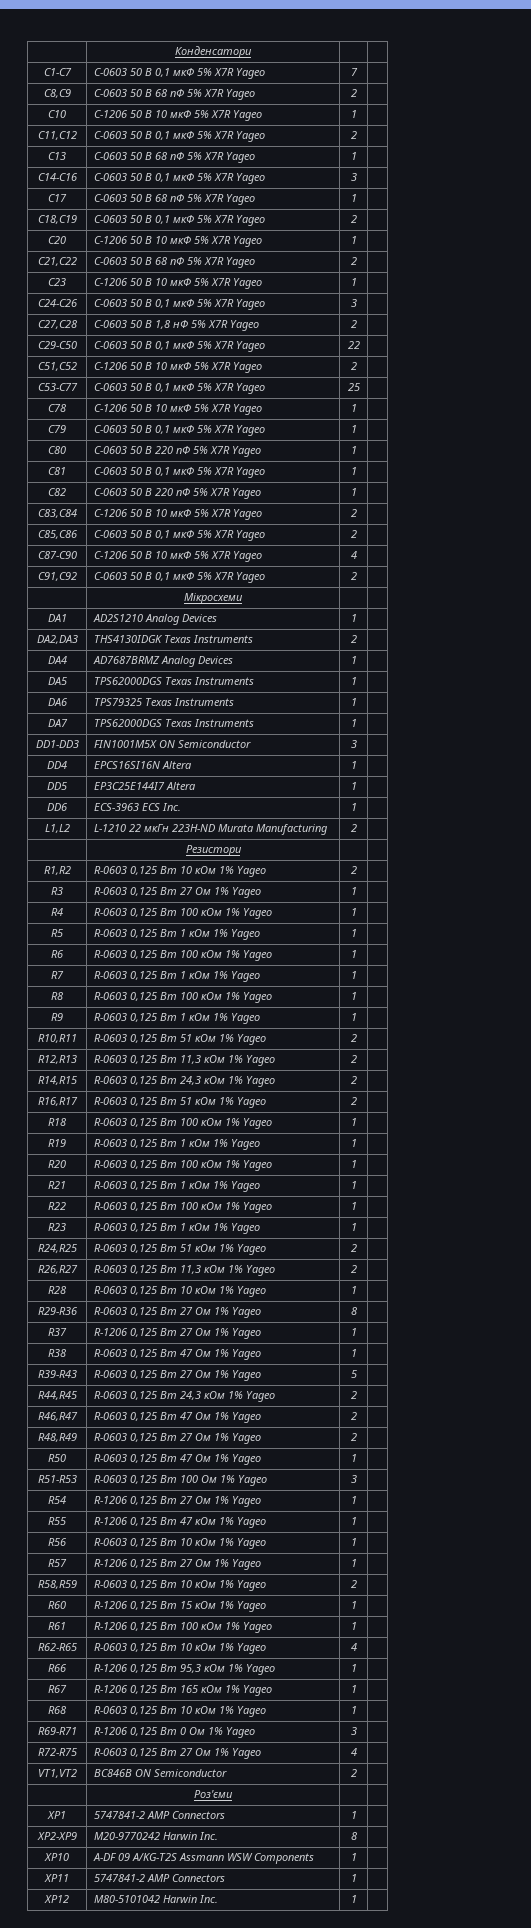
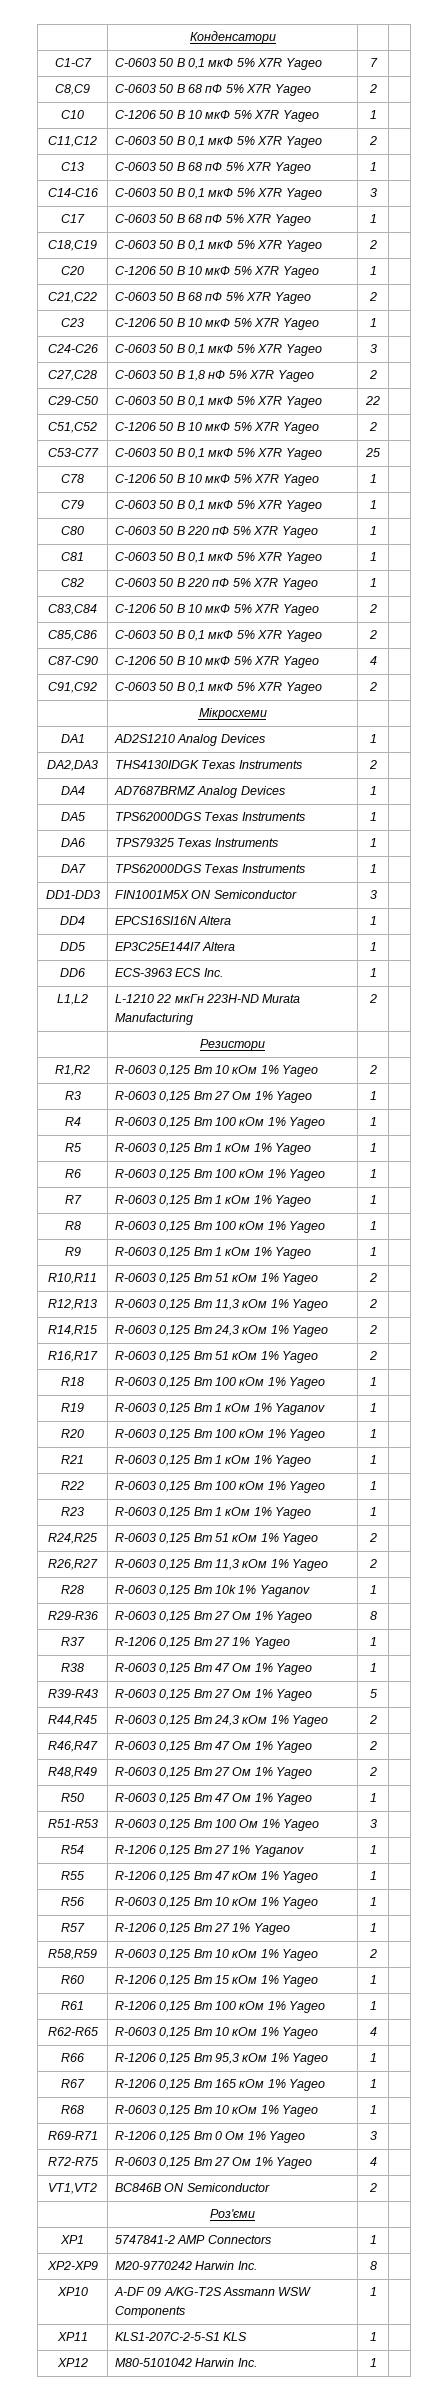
[230,1139,260,1150] Yageo -> [275,1403,326,1415] Yaganov
[179,1286,266,1297] 10 кОм 1% Yageo -> [214,1585,310,1597] 10k 1% Yaganov
[194,1328,211,1336] Ом -> (230, 1641) none
[194,1496,261,1507] Ом 1% Yageo -> [232,1845,304,1857] 1% Yaganov
[194,1559,211,1567] Ом -> (230, 1927) none
[93,1874,225,1882] 5747841-2 AMP Connectors -> [114,2332,248,2341] KLS1-207C-2-5-S1 KLS

